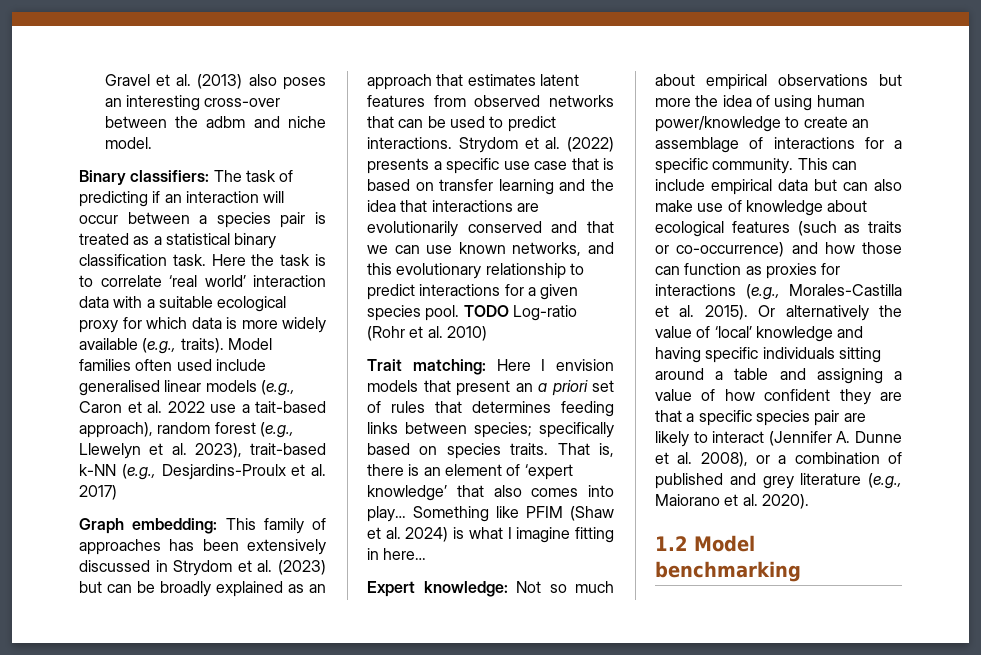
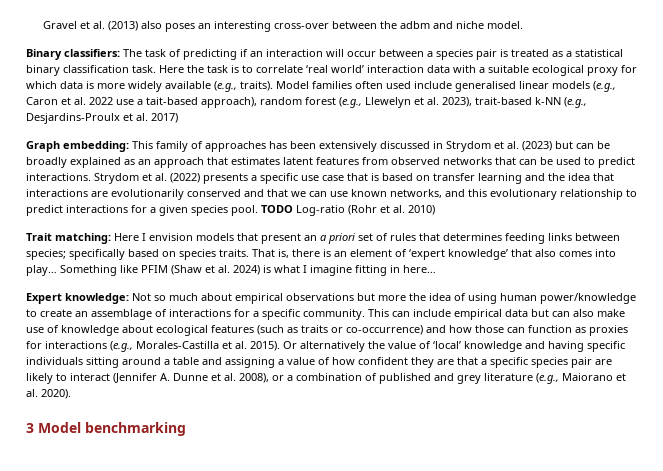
[655,536,688,551] 1.2 -> [26,423,34,433] 3

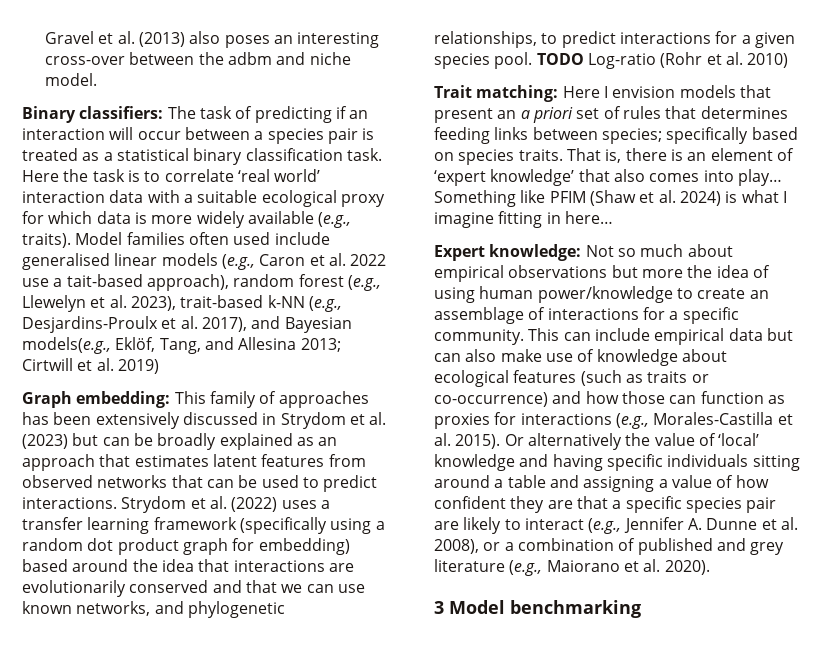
[151,113,178,123] 2017) -> [201,316,352,333] [22,337,341,354] [22,358,159,374] 2017), and Bayesian models(e.g., Eklöf, Tang, and Allesina 2013; Cirtwill et al. 2019)
[203,173,545,184] presents a specific use case that is based on transfer learning and -> [281,500,330,509] [22,517,385,534] [22,538,350,555] [22,559,129,572] uses a transfer learning framework (specifically using a random dot product graph for embedding) based around
[468,189,623,200] this evolutionary relationship -> [187,601,285,618] [434,31,537,48] phylogenetic relationships,
[113,373,157,383] (Jennifer -> [588,517,684,534] (e.g., Jennifer

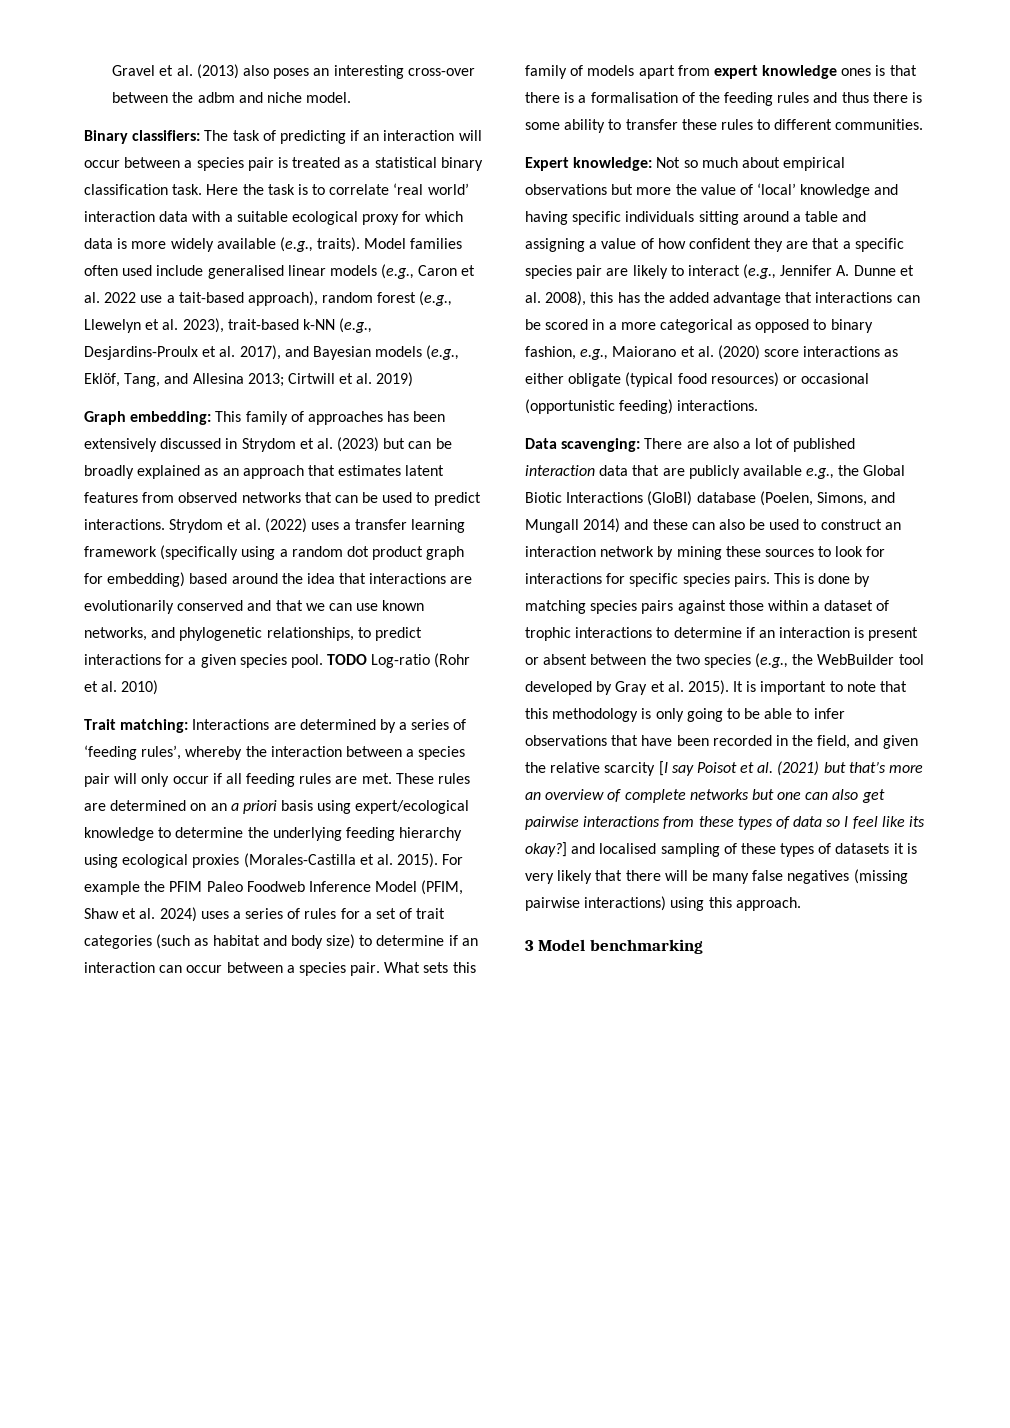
[22,337,111,354] models(e.g., -> [375,345,460,360] models (e.g.,
[562,85,771,98] [434,106,788,123] [434,127,798,144] [434,148,794,165] [434,169,782,186] [434,190,787,207] [434,211,613,228] Here I envision models that present an a priori set of rules that determines feeding links between species; specifically based on species traits. That is, there is an element of ‘expert knowledge’ that also comes into play… Something like PFIM (Shaw et al. 2024) is what I imagine fitting in here… -> [192,719,467,733] [84,745,466,760] [84,773,471,787] [84,800,470,814] [84,827,463,841] [84,853,464,868] [84,880,464,895] [84,907,446,922] [84,934,478,949] [84,962,476,976] [525,65,917,79] [525,92,923,106] [525,119,924,133] Interactions are determined by a series of ‘feeding rules’, whereby the interaction between a species pair will only occur if all feeding rules are met. These rules are determined on an a priori basis using expert/ecological knowledge to determine the underlying feeding hierarchy using ecological proxies (Morales-Castilla et al. 2015). For example the PFIM Paleo Foodweb Inference Model (PFIM, Shaw et al. 2024) uses a series of rules for a set of trait categories (such as habitat and body size) to determine if an interaction can occur between a species pair. What sets this family of models apart from expert knowledge ones is that there is a formalisation of the feeding rules and thus there is some ability to transfer these rules to different communities.
[716,265,770,278] [434,286,769,303] [434,307,739,324] [434,328,793,345] [434,349,727,366] [434,370,709,387] [434,391,785,407] [434,412,793,429] [434,433,651,450] idea of using human power/knowledge to create an assemblage of interactions for a specific community. This can include empirical data but can also make use of knowledge about ecological features (such as traits or co-occurrence) and how those can function as proxies for interactions (e.g., Morales-Castilla et al. 2015). Or alternatively the -> (697, 189) none
[483,538,785,555] [434,559,710,576] or a combination of published and grey literature (e.g., Maiorano et al. 2020). -> [590,292,920,306] [525,319,873,333] [525,345,899,360] [525,372,870,387] [525,399,759,414] [525,438,856,452] [525,465,906,479] [525,491,896,506] [525,518,901,533] [525,546,886,560] [525,573,871,587] [525,600,890,614] [525,627,919,641] [525,653,924,668] [525,680,908,695] [525,708,845,722] [525,735,918,749] [525,761,924,776] [525,789,885,803] [525,816,926,830] [525,842,917,857] [525,869,908,884] [525,896,801,911] this has the added advantage that interactions can be scored in a more categorical as opposed to binary fashion, e.g., Maiorano et al. (2020) score interactions as either obligate (typical food resources) or occasional (opportunistic feeding) interactions. // Data scavenging: There are also a lot of published interaction data that are publicly available e.g., the Global Biotic Interactions (GloBI) database (Poelen, Simons, and Mungall 2014) and these can also be used to construct an interaction network by mining these sources to look for interactions for specific species pairs. This is done by matching species pairs against those within a dataset of trophic interactions to determine if an interaction is present or absent between the two species (e.g., the WebBuilder tool developed by Gray et al. 2015). It is important to note that this methodology is only going to be able to infer observations that have been recorded in the field, and given the relative scarcity [I say Poisot et al. (2021) but that’s more an overview of complete networks but one can also get pairwise interactions from these types of data so I feel like its okay?] and localised sampling of these types of datasets it is very likely that there will be many false negatives (missing pairwise interactions) using this approach.

